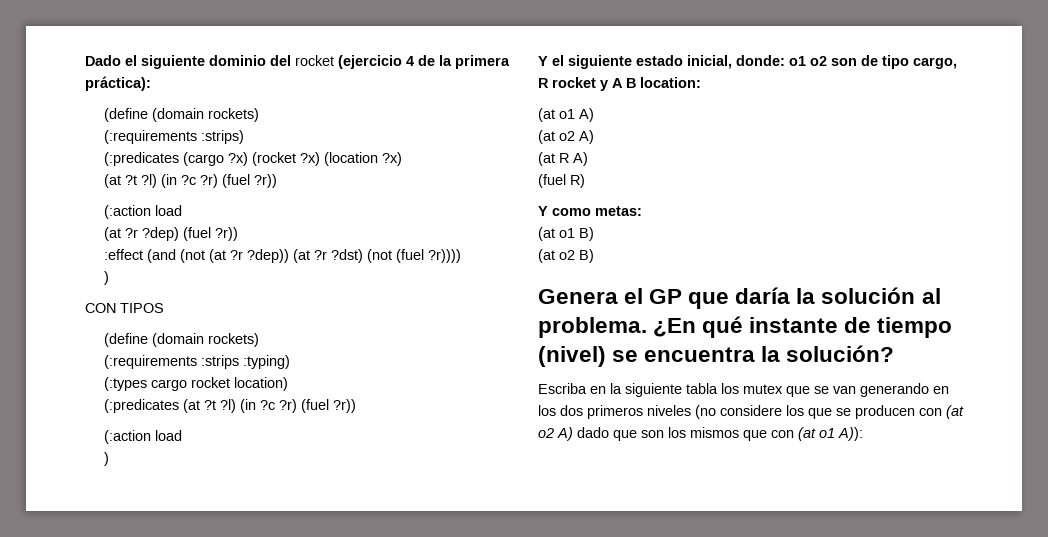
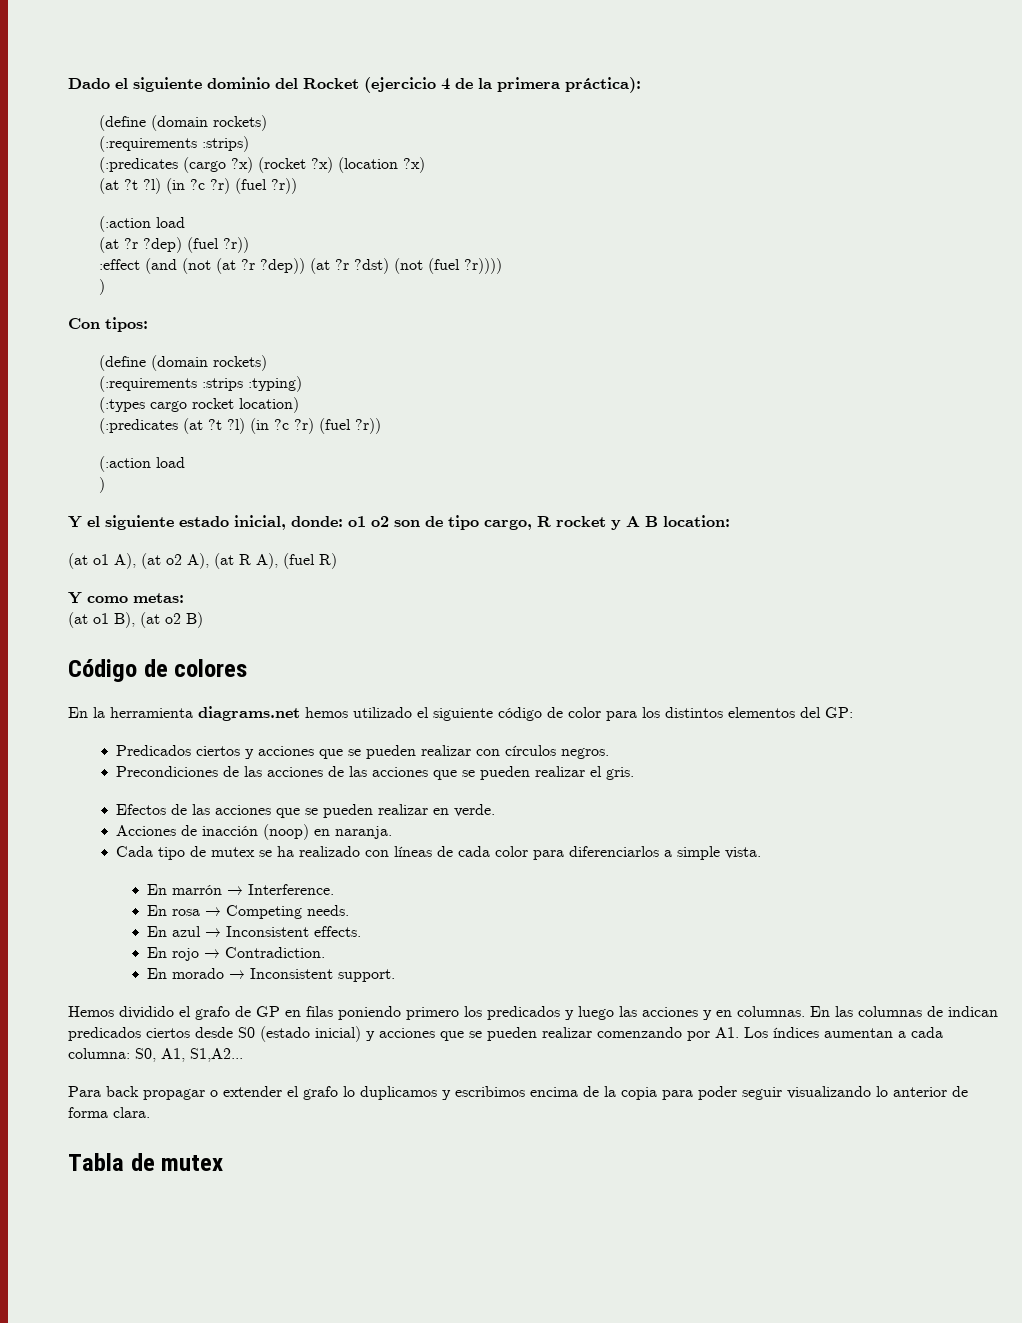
[295,55,334,66] rocket -> [303,78,359,89] Rocket
[85,303,164,313] CON TIPOS -> [68,317,148,332] Con tipos:
[579,108,594,122] [538,130,594,144] A) // (at o2 A) // -> [114,553,209,569] A), (at o2 A),
[573,152,588,166] A) // -> [256,553,278,569] A),
[579,227,594,241] B) // -> [114,612,135,628] B),
[538,287,941,309] [538,316,953,338] [538,345,895,367] [538,383,949,397] [538,405,964,419] [538,427,863,441] Genera el GP que daría la solución al problema. ¿En qué instante de tiempo (nivel) se encuentra la solución? // Escriba en la siguiente tabla los mutex que se van generando en los dos primeros niveles (no considere los que se producen con (at o2 A) dado que son los mismos que con (at o1 A)): -> [68,659,248,682] [68,706,853,721] [116,745,610,759] [116,766,635,780] [116,804,496,818] [116,824,393,840] [116,846,762,860] [146,884,334,895] [146,905,349,919] [146,926,361,937] [146,947,325,961] [146,968,395,982] [68,1006,998,1020] [68,1026,943,1042] [68,1048,243,1062] [68,1086,968,1100] [68,1107,150,1118] [68,1153,224,1171] Código de colores // En la herramienta diagrams.net hemos utilizado el siguiente código de color para los distintos elementos del GP: // Predicados ciertos y acciones que se pueden realizar con círculos negros. // Precondiciones de las acciones de las acciones que se pueden realizar el gris. // Efectos de las acciones que se pueden realizar en verde. // Acciones de inacción (noop) en naranja. // Cada tipo de mutex se ha realizado con líneas de cada color para diferenciarlos a simple vista. // En marrón → Interference. // En rosa → Competing needs. // En azul → Inconsistent effects. // En rojo → Contradiction. // En morado → Inconsistent support. // Hemos dividido el grafo de GP en filas poniendo primero los predicados y luego las acciones y en columnas. En las columnas de indican predicados ciertos desde S0 (estado inicial) y acciones que se pueden realizar comenzando por A1. Los índices aumentan a cada columna: S0, A1, S1,A2... // Para back propagar o extender el grafo lo duplicamos y escribimos encima de la copia para poder seguir visualizando lo anterior de forma clara. // Tabla de mutex

